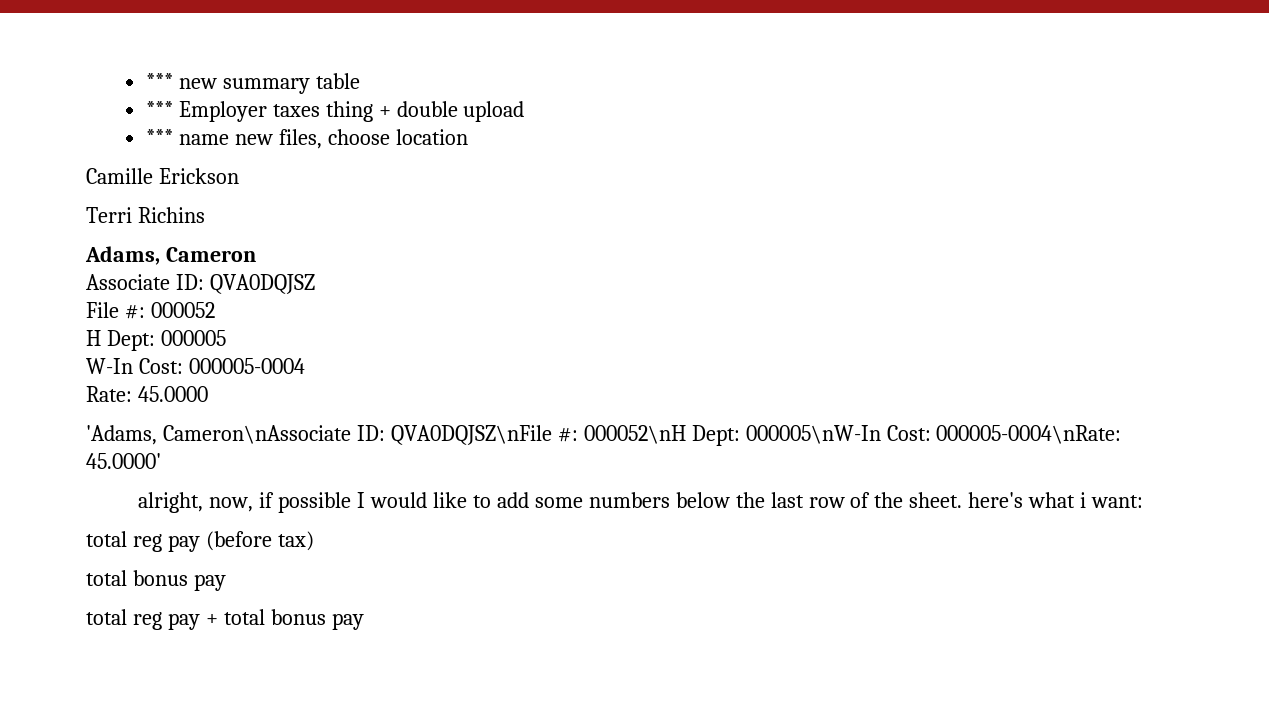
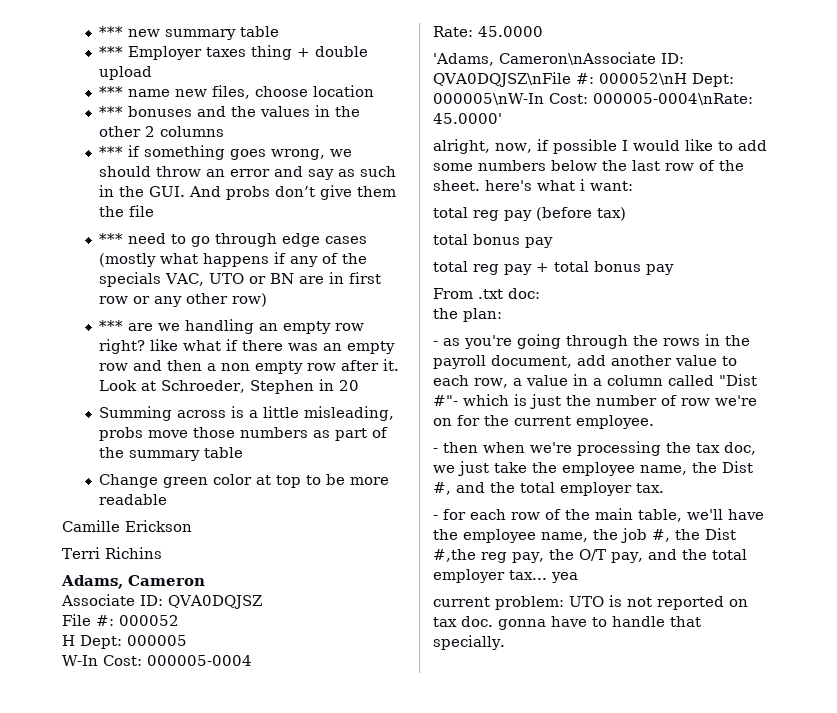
(468, 137) none -> [99,105,361,117] [99,126,225,137] [99,145,353,160] [99,166,397,180] [99,185,397,200] [99,205,155,217] [99,233,368,247] [99,252,368,267] [99,272,382,287] [99,293,268,307] [99,319,365,334] [99,339,396,354] [99,359,400,374] [99,379,360,394] [99,406,395,421] [99,427,389,441] [99,447,244,461] [99,474,390,488] [99,494,168,505] // *** bonuses and the values in the other 2 columns // *** if something goes wrong, we should throw an error and say as such in the GUI. And probs don’t give them the file // *** need to go through edge cases (mostly what happens if any of the specials VAC, UTO or BN are in first row or any other row) // *** are we handling an empty row right? like what if there was an empty row and then a non empty row after it. Look at Schroeder, Stephen in 20 // Summing across is a little misleading, probs move those numbers as part of the summary table // Change green color at top to be more readable
(364, 621) none -> [433,288,540,299] [433,308,502,322] [433,334,750,349] [433,355,737,369] [433,374,757,388] [433,394,757,409] [433,415,654,429] [433,441,756,456] [433,461,753,476] [433,482,664,496] [433,508,764,522] [433,528,736,543] [433,549,747,563] [433,569,578,583] [433,595,748,610] [433,616,701,630] [433,635,505,650] // From .txt doc: // the plan: // - as you're going through the rows in the payroll document, add another value to each row, a value in a column called "Dist #"- which is just the number of row we're on for the current employee. // - then when we're processing the tax doc, we just take the employee name, the Dist #, and the total employer tax. // - for each row of the main table, we'll have the employee name, the job #, the Dist #,the reg pay, the O/T pay, and the total employer tax... yea // current problem: UTO is not reported on tax doc. gonna have to handle that specially.

